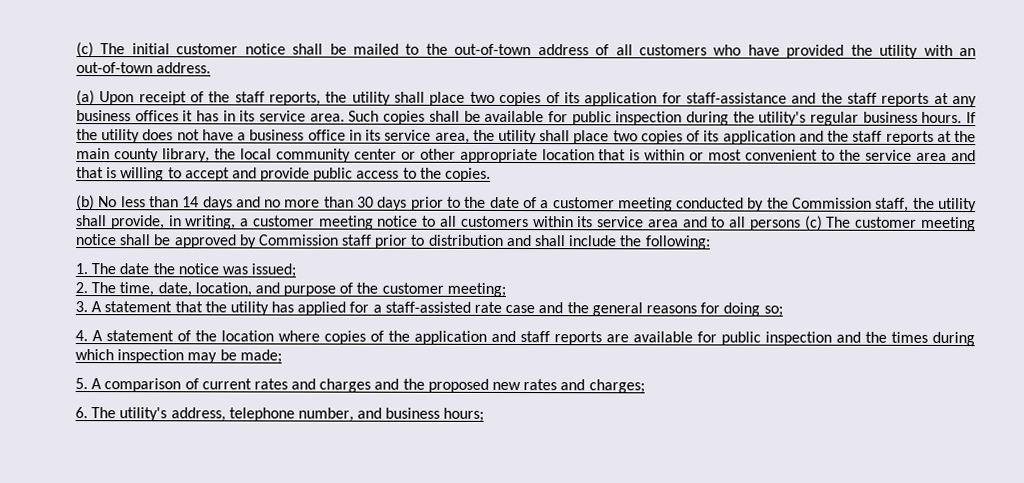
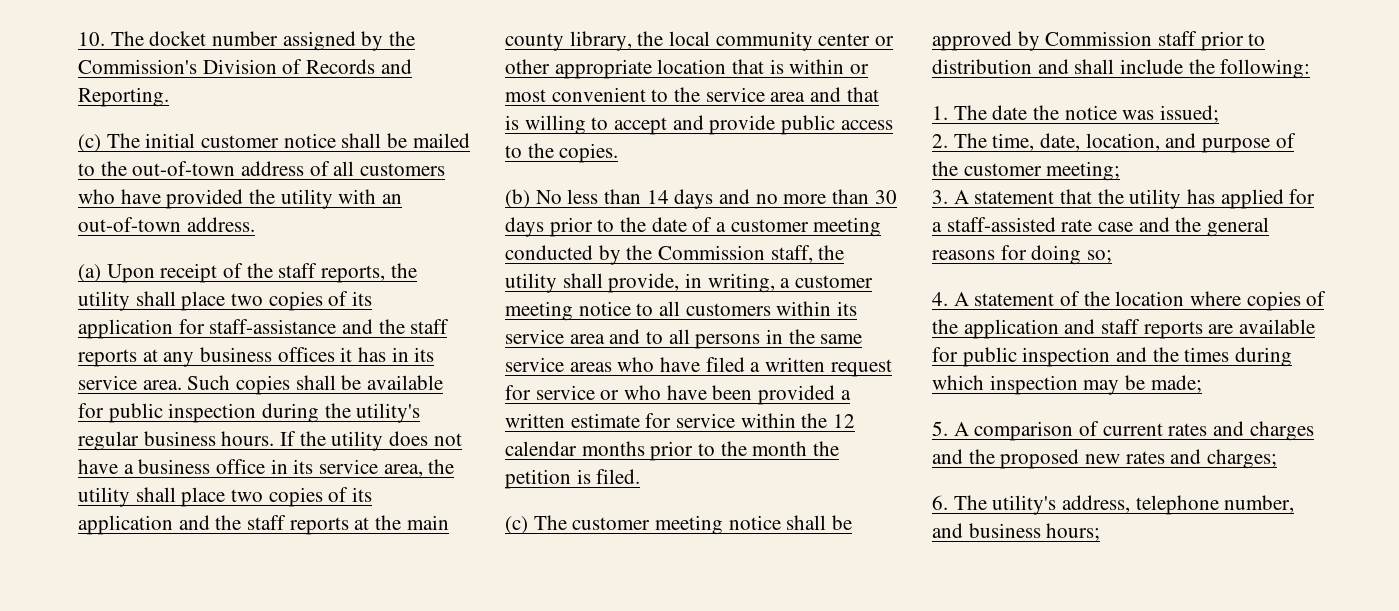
(76, 50) none -> [78,31,416,51] [78,59,412,74] [78,87,169,107] 10. The docket number assigned by the Commission's Division of Records and Reporting. //
(801, 225) none -> [766,329,863,344] [505,357,892,377] [505,385,851,405] [505,413,856,428] [505,441,840,461] [505,469,641,489] in the same service areas who have filed a written request for service or who have been provided a written estimate for service within the 12 calendar months prior to the month the petition is filed. //

